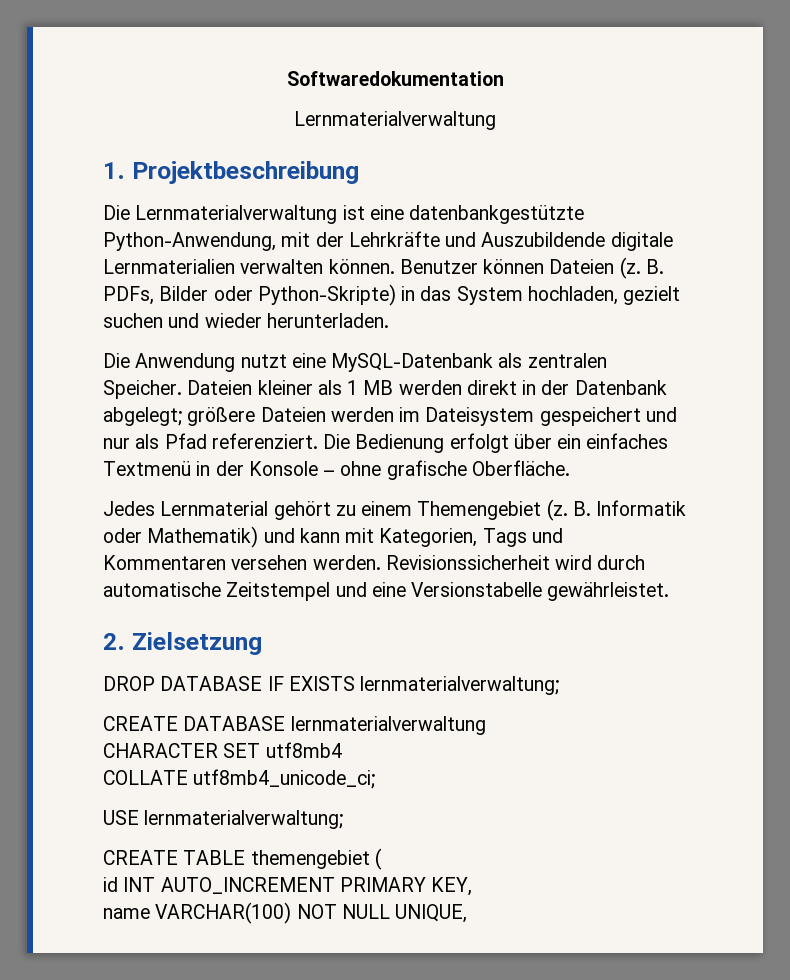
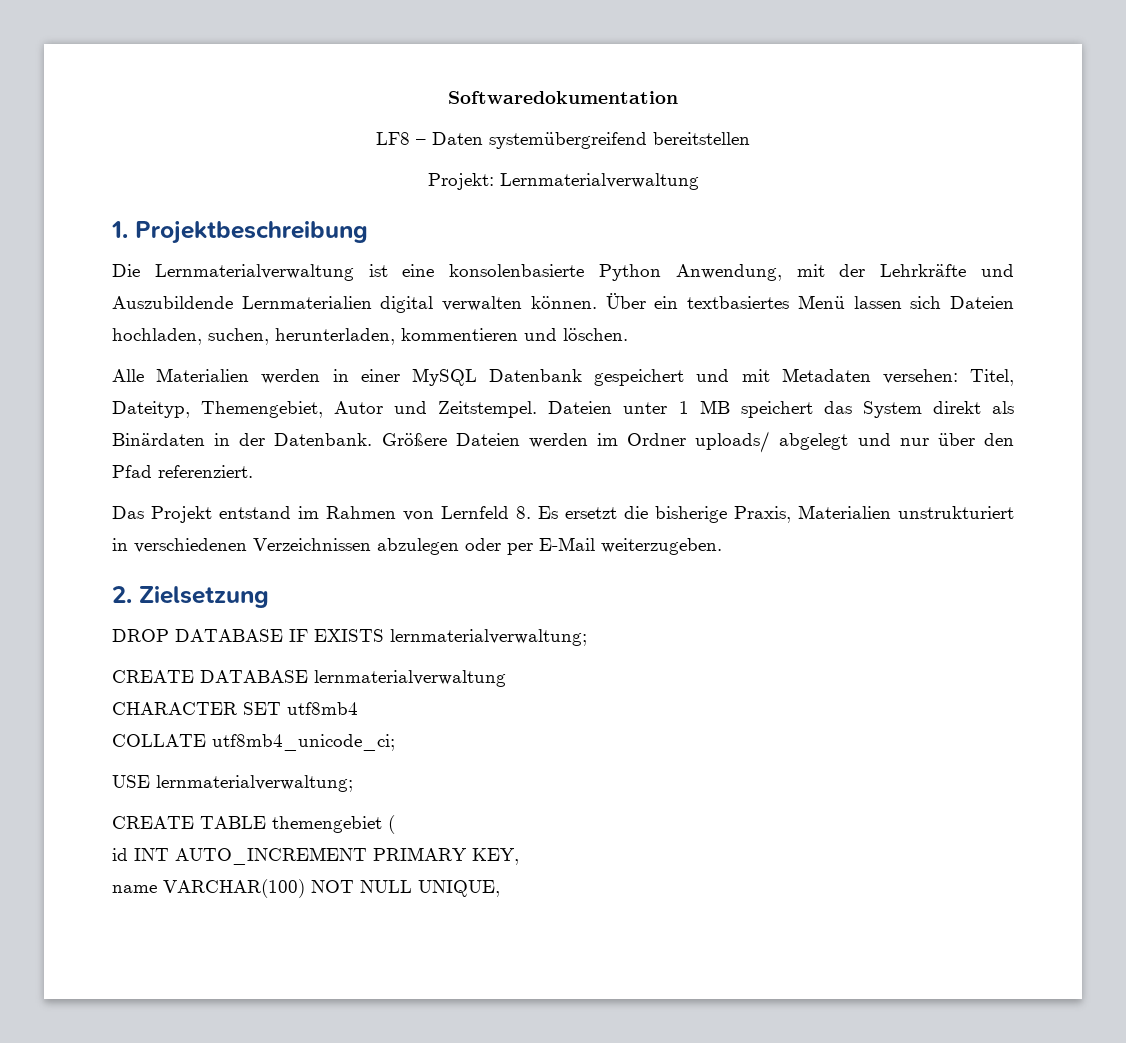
(504, 78) none -> [376,132,750,149] [427,173,494,190] LF8 – Daten systemübergreifend bereitstellen // Projekt:
[409,205,585,224] [103,232,276,251] datenbankgestützte Python-Anwendung, -> [449,264,782,281] konsolenbasierte Python Anwendung,
[610,232,673,251] [103,257,664,279] [103,284,681,306] [103,313,389,328] [103,353,607,372] [103,380,667,399] [103,407,677,426] [103,433,669,453] [103,460,570,480] [103,499,687,521] [103,526,563,548] [103,555,646,570] [103,582,670,601] digitale Lernmaterialien verwalten können. Benutzer können Dateien (z. B. PDFs, Bilder oder Python-Skripte) in das System hochladen, gezielt suchen und wieder herunterladen. // Die Anwendung nutzt eine MySQL-Datenbank als zentralen Speicher. Dateien kleiner als 1 MB werden direkt in der Datenbank abgelegt; größere Dateien werden im Dateisystem gespeichert und nur als Pfad referenziert. Die Bedienung erfolgt über ein einfaches Textmenü in der Konsole – ohne grafische Oberfläche. // Jedes Lernmaterial gehört zu einem Themengebiet (z. B. Informatik oder Mathematik) und kann mit Kategorien, Tags und Kommentaren versehen werden. Revisionssicherheit wird durch automatische Zeitstempel und eine Versionstabelle gewährleistet. -> [241,293,1015,313] [112,328,628,345] [112,368,1014,386] [112,400,1015,418] [112,431,1014,453] [112,465,253,478] [112,505,1014,523] [112,537,722,555] Lernmaterialien digital verwalten können. Über ein textbasiertes Menü lassen sich Dateien hochladen, suchen, herunterladen, kommentieren und löschen. // Alle Materialien werden in einer MySQL Datenbank gespeichert und mit Metadaten versehen: Titel, Dateityp, Themengebiet, Autor und Zeitstempel. Dateien unter 1 MB speichert das System direkt als Binärdaten in der Datenbank. Größere Dateien werden im Ordner uploads/ abgelegt und nur über den Pfad referenziert. // Das Projekt entstand im Rahmen von Lernfeld 8. Es ersetzt die bisherige Praxis, Materialien unstrukturiert in verschiedenen Verzeichnissen abzulegen oder per E-Mail weiterzugeben.

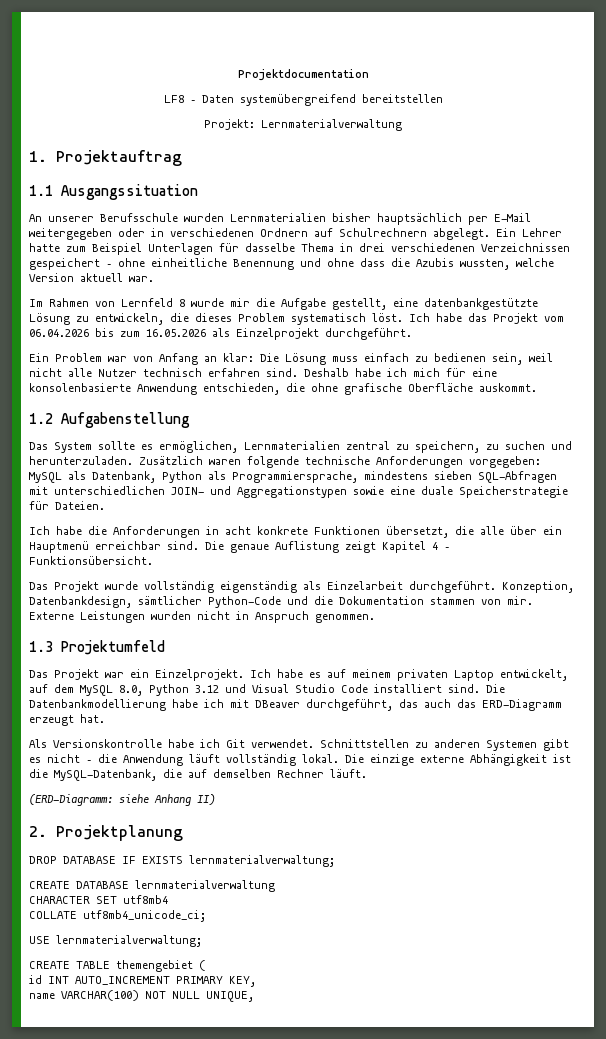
[448,91,678,104] Softwaredokumentation -> [237,69,369,81] Projektdocumentation
[135,221,368,244] [112,264,1014,281] [112,293,1015,313] [112,328,628,345] [112,368,1014,386] [112,400,1015,418] [112,431,1014,453] [112,465,253,478] [112,505,1014,523] [112,537,722,555] Projektbeschreibung // Die Lernmaterialverwaltung ist eine konsolenbasierte Python Anwendung, mit der Lehrkräfte und Auszubildende Lernmaterialien digital verwalten können. Über ein textbasiertes Menü lassen sich Dateien hochladen, suchen, herunterladen, kommentieren und löschen. // Alle Materialien werden in einer MySQL Datenbank gespeichert und mit Metadaten versehen: Titel, Dateityp, Themengebiet, Autor und Zeitstempel. Dateien unter 1 MB speichert das System direkt als Binärdaten in der Datenbank. Größere Dateien werden im Ordner uploads/ abgelegt und nur über den Pfad referenziert. // Das Projekt entstand im Rahmen von Lernfeld 8. Es ersetzt die bisherige Praxis, Materialien unstrukturiert in verschiedenen Verzeichnissen abzulegen oder per E-Mail weiterzugeben. -> [56,150,182,166] [29,184,198,200] [29,213,531,225] [29,228,562,240] [29,243,570,255] [29,258,554,270] [29,273,154,282] [29,298,538,310] [29,313,564,325] [29,328,412,340] [29,353,553,365] [29,368,497,377] [29,383,537,395] [29,412,190,428] [29,441,572,453] [29,456,541,468] [29,471,557,483] [29,486,568,498] [29,501,105,510] [29,526,562,538] [29,541,450,553] [29,556,153,565] [29,581,574,593] [29,596,533,608] [29,611,375,623] [29,640,165,655] [29,669,568,681] [29,684,505,696] [29,699,562,711] [29,714,105,726] [29,739,569,751] [29,754,571,766] [29,769,367,781] [29,794,215,806] Projektauftrag // 1.1 Ausgangssituation // An unserer Berufsschule wurden Lernmaterialien bisher hauptsächlich per E-Mail weitergegeben oder in verschiedenen Ordnern auf Schulrechnern abgelegt. Ein Lehrer hatte zum Beispiel Unterlagen für dasselbe Thema in drei verschiedenen Verzeichnissen gespeichert – ohne einheitliche Benennung und ohne dass die Azubis wussten, welche Version aktuell war. // Im Rahmen von Lernfeld 8 wurde mir die Aufgabe gestellt, eine datenbankgestützte Lösung zu entwickeln, die dieses Problem systematisch löst. Ich habe das Projekt vom 06.04.2026 bis zum 16.05.2026 als Einzelprojekt durchgeführt. // Ein Problem war von Anfang an klar: Die Lösung muss einfach zu bedienen sein, weil nicht alle Nutzer technisch erfahren sind. Deshalb habe ich mich für eine konsolenbasierte Anwendung entschieden, die ohne grafische Oberfläche auskommt. // 1.2 Aufgabenstellung // Das System sollte es ermöglichen, Lernmaterialien zentral zu speichern, zu suchen und herunterzuladen. Zusätzlich waren folgende technische Anforderungen vorgegeben: MySQL als Datenbank, Python als Programmiersprache, mindestens sieben SQL-Abfragen mit unterschiedlichen JOIN- und Aggregationstypen sowie eine duale Speicherstrategie für Dateien. // Ich habe die Anforderungen in acht konkrete Funktionen übersetzt, die alle über ein Hauptmenü erreichbar sind. Die genaue Auflistung zeigt Kapitel 4 – Funktionsübersicht. // Das Projekt wurde vollständig eigenständig als Einzelarbeit durchgeführt. Konzeption, Datenbankdesign, sämtlicher Python-Code und die Dokumentation stammen von mir. Externe Leistungen wurden nicht in Anspruch genommen. // 1.3 Projektumfeld // Das Projekt war ein Einzelprojekt. Ich habe es auf meinem privaten Laptop entwickelt, auf dem MySQL 8.0, Python 3.12 und Visual Studio Code installiert sind. Die Datenbankmodellierung habe ich mit DBeaver durchgeführt, das auch das ERD-Diagramm erzeugt hat. // Als Versionskontrolle habe ich Git verwendet. Schnittstellen zu anderen Systemen gibt es nicht – die Anwendung läuft vollständig lokal. Die einzige externe Abhängigkeit ist die MySQL-Datenbank, die auf demselben Rechner läuft. // (ERD-Diagramm: siehe Anhang II)
[139,586,269,608] Zielsetzung -> [56,825,183,841] Projektplanung

